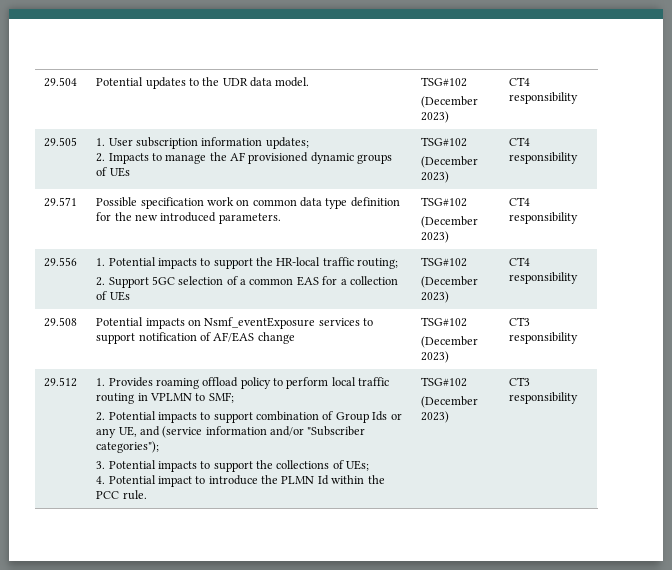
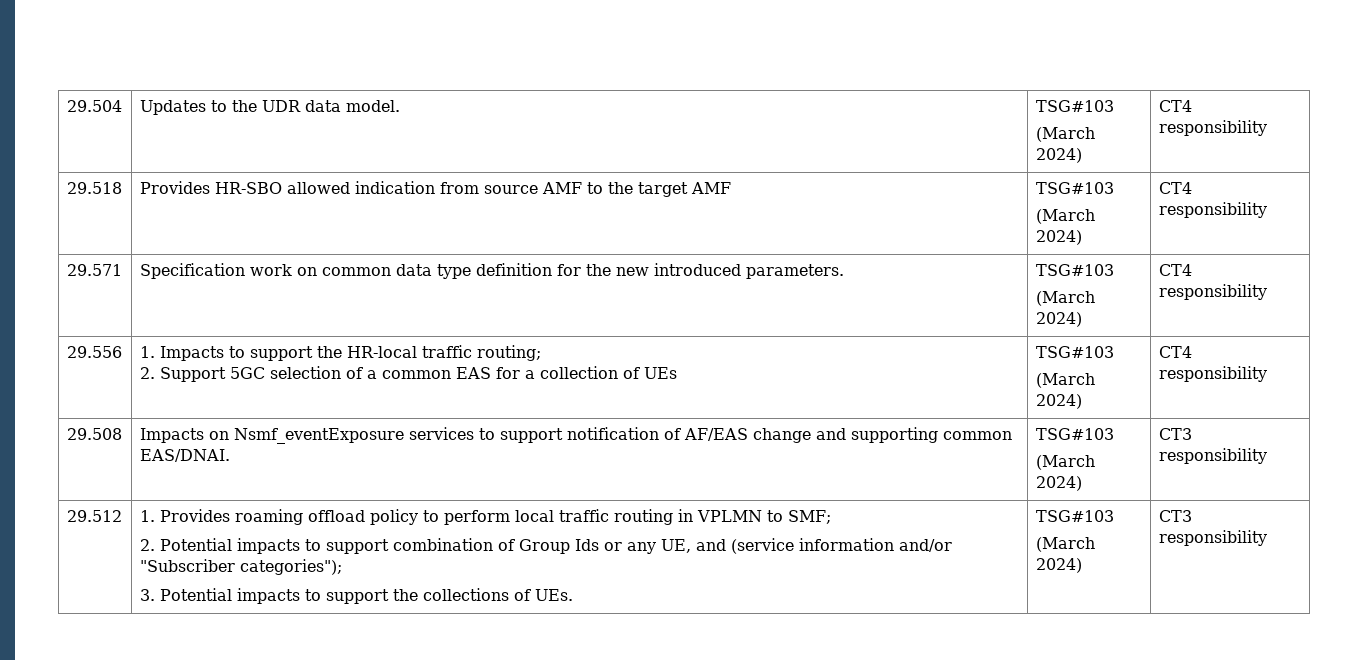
[96,77,186,89] Potential updates -> [139,100,206,115] Updates
[421,77,468,87] [421,96,479,108] [421,111,450,123] [509,77,531,86] [509,92,579,104] [44,137,78,147] [96,137,309,149] [96,152,393,164] [96,167,130,177] [421,137,468,147] [421,156,479,168] [421,171,450,183] TSG#102 // (December 2023) | CT4 responsibility // 29.505 | 1. User subscription information updates; // 2. Impacts to manage the AF provisioned dynamic groups of UEs | TSG#102 // (December 2023) -> [1035,100,1114,112] [1035,127,1095,142] [1035,148,1082,163] [1158,100,1192,112] [1158,120,1267,136] [66,182,122,194] [139,181,731,197] [1035,182,1114,194] [1035,209,1095,224] [1035,230,1082,245] TSG#103 // (March 2024) | CT4 responsibility // 29.518 | Provides HR-SBO allowed indication from source AMF to the target AMF | TSG#103 // (March 2024)
[96,197,204,209] Possible specification -> [139,263,245,279] Specification
[421,197,468,207] [421,216,479,228] [421,231,450,243] TSG#102 // (December 2023) -> [1035,264,1114,276] [1035,291,1095,306] [1035,312,1082,327] TSG#103 // (March 2024)
[108,257,197,269] Potential impacts -> [159,346,224,361] Impacts
[421,257,468,267] [421,276,479,288] [421,291,450,303] TSG#102 // (December 2023) -> [1035,346,1114,358] [1035,373,1095,388] [1035,394,1082,409] TSG#103 // (March 2024)
[96,317,185,329] Potential impacts -> [139,428,204,443] Impacts
[421,317,468,327] [421,336,479,348] [421,351,450,363] | TSG#102 // (December 2023) -> [815,427,1012,443] [139,449,230,462] [1035,428,1114,440] [1035,455,1095,470] [1035,476,1082,491] and supporting common EAS/DNAI. | TSG#103 // (March 2024)
[346,460,370,471] [96,475,385,487] [96,490,147,500] [421,377,468,387] [421,396,479,408] [421,411,450,423] UEs; // 4. Potential impact to introduce the PLMN Id within the PCC rule. | TSG#102 // (December 2023) -> [534,589,573,601] [1035,510,1114,522] [1035,537,1095,552] [1035,558,1082,573] UEs. | TSG#103 // (March 2024)

